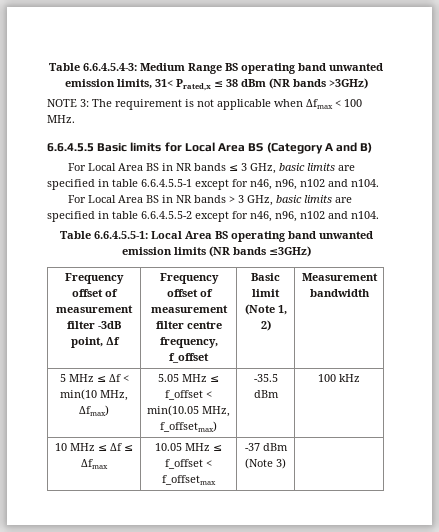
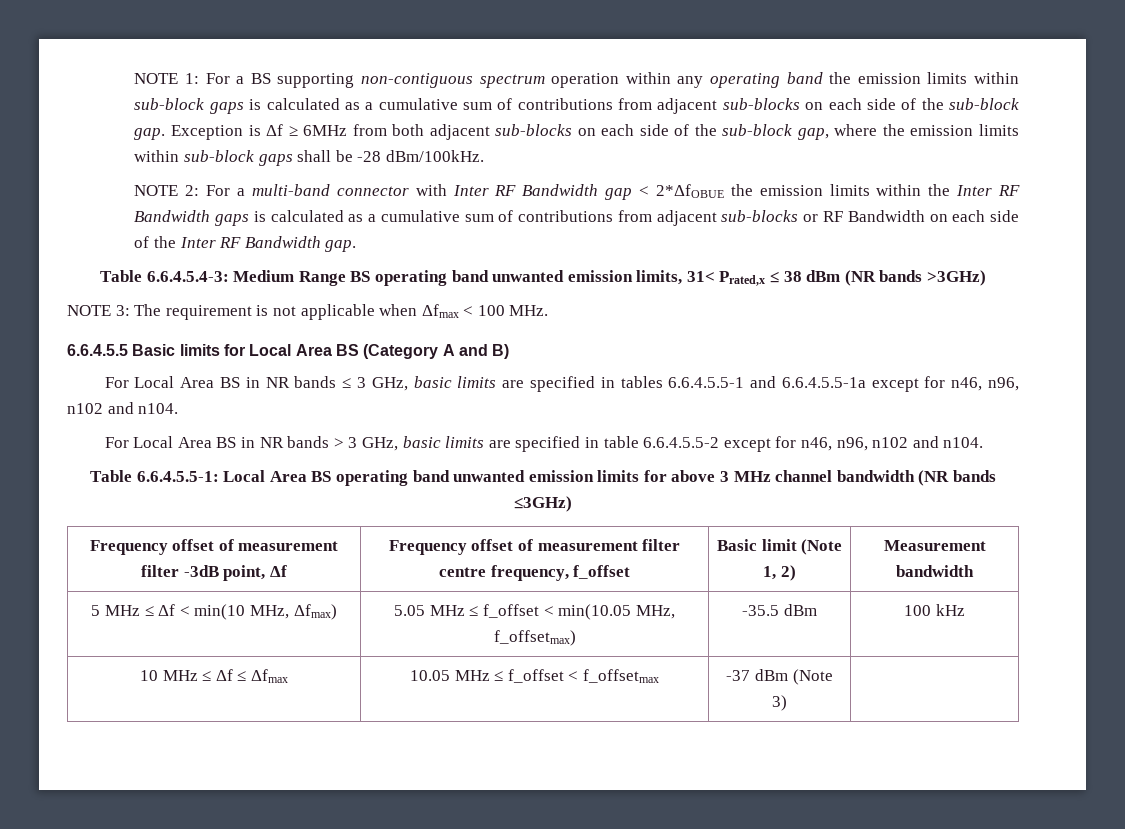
(49, 67) none -> [134,72,1020,88] [134,98,1019,114] [134,124,1019,140] [134,150,484,166] [134,184,1021,200] [134,210,1019,226] [134,236,357,252] NOTE 1: For a BS supporting non-contiguous spectrum operation within any operating band the emission limits within sub-block gaps is calculated as a cumulative sum of contributions from adjacent sub-blocks on each side of the sub-block gap. Exception is Δf ≥ 6MHz from both adjacent sub-blocks on each side of the sub-block gap, where the emission limits within sub-block gaps shall be -28 dBm/100kHz. // NOTE 2: For a multi-band connector with Inter RF Bandwidth gap < 2*ΔfOBUE the emission limits within the Inter RF Bandwidth gaps is calculated as a cumulative sum of contributions from adjacent sub-blocks or RF Bandwidth on each side of the Inter RF Bandwidth gap. //
[112,179,192,187] table 6.6.4.5.5-1 -> [620,376,866,388] tables 6.6.4.5.5-1 and 6.6.4.5.5-1a
(206, 251) none -> [643,470,915,482] for above 3 MHz channel bandwidth

